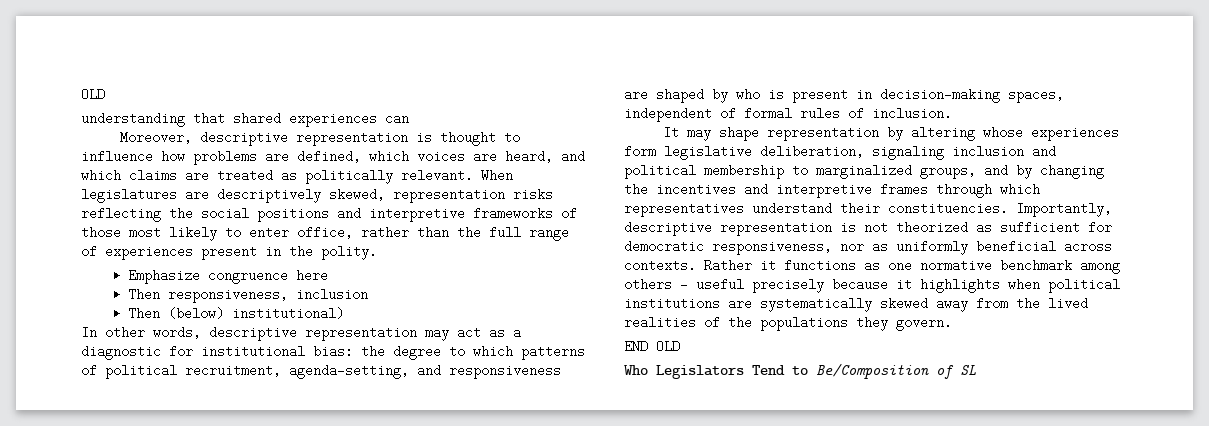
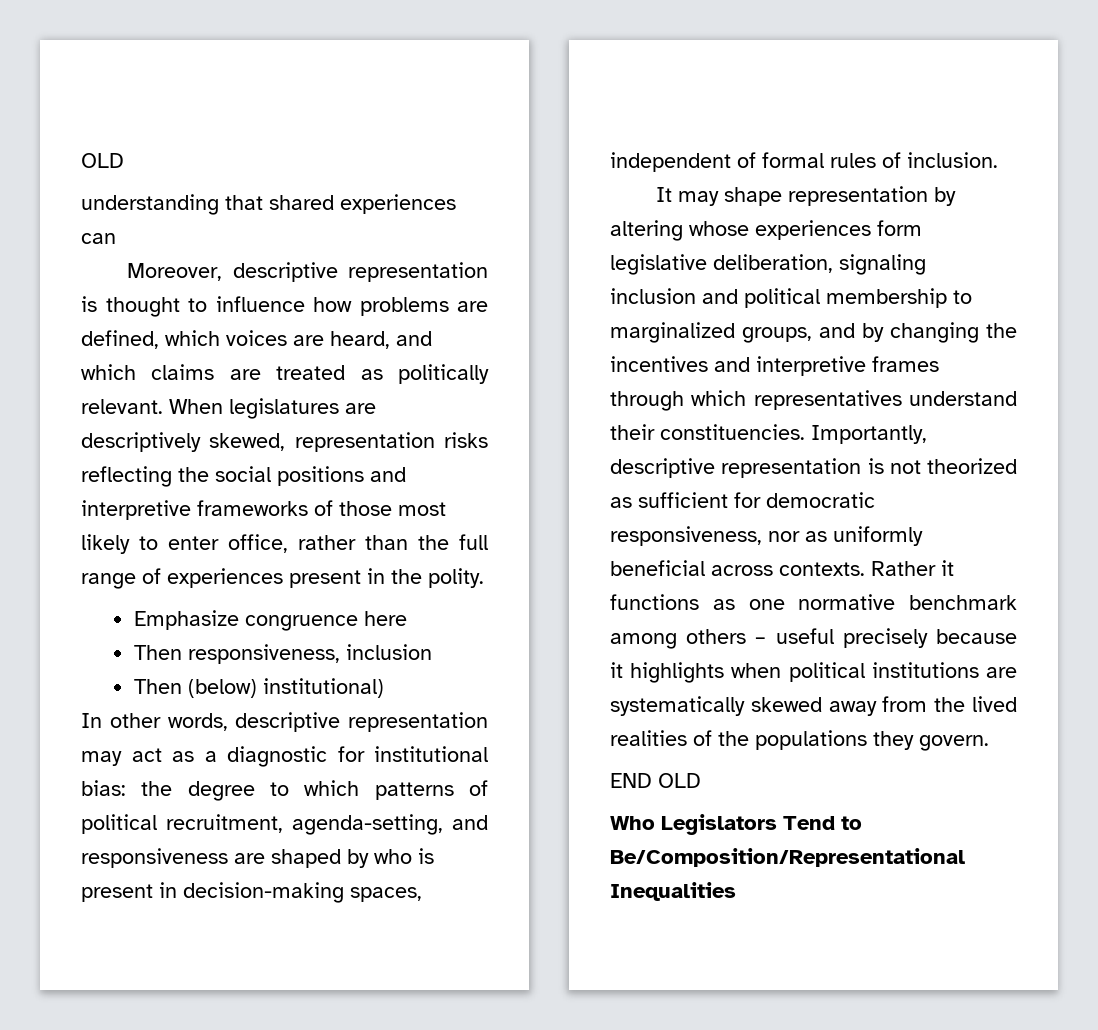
[816,363,976,379] Be/Composition of SL -> [610,848,965,867] [610,882,736,901] Be/Composition/Representational Inequalities

